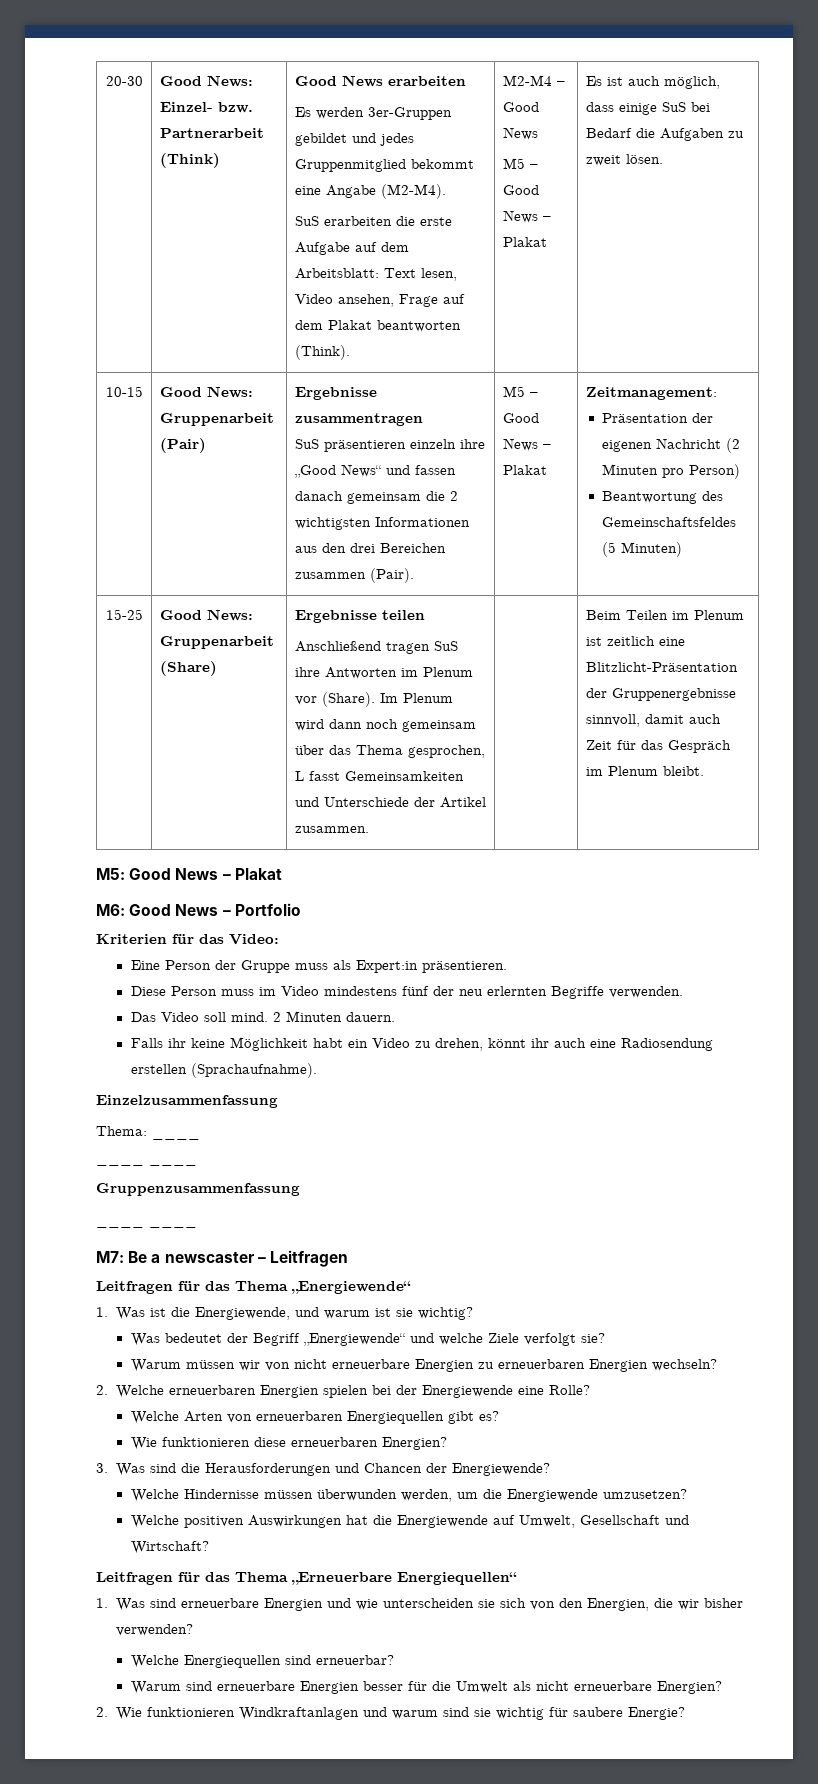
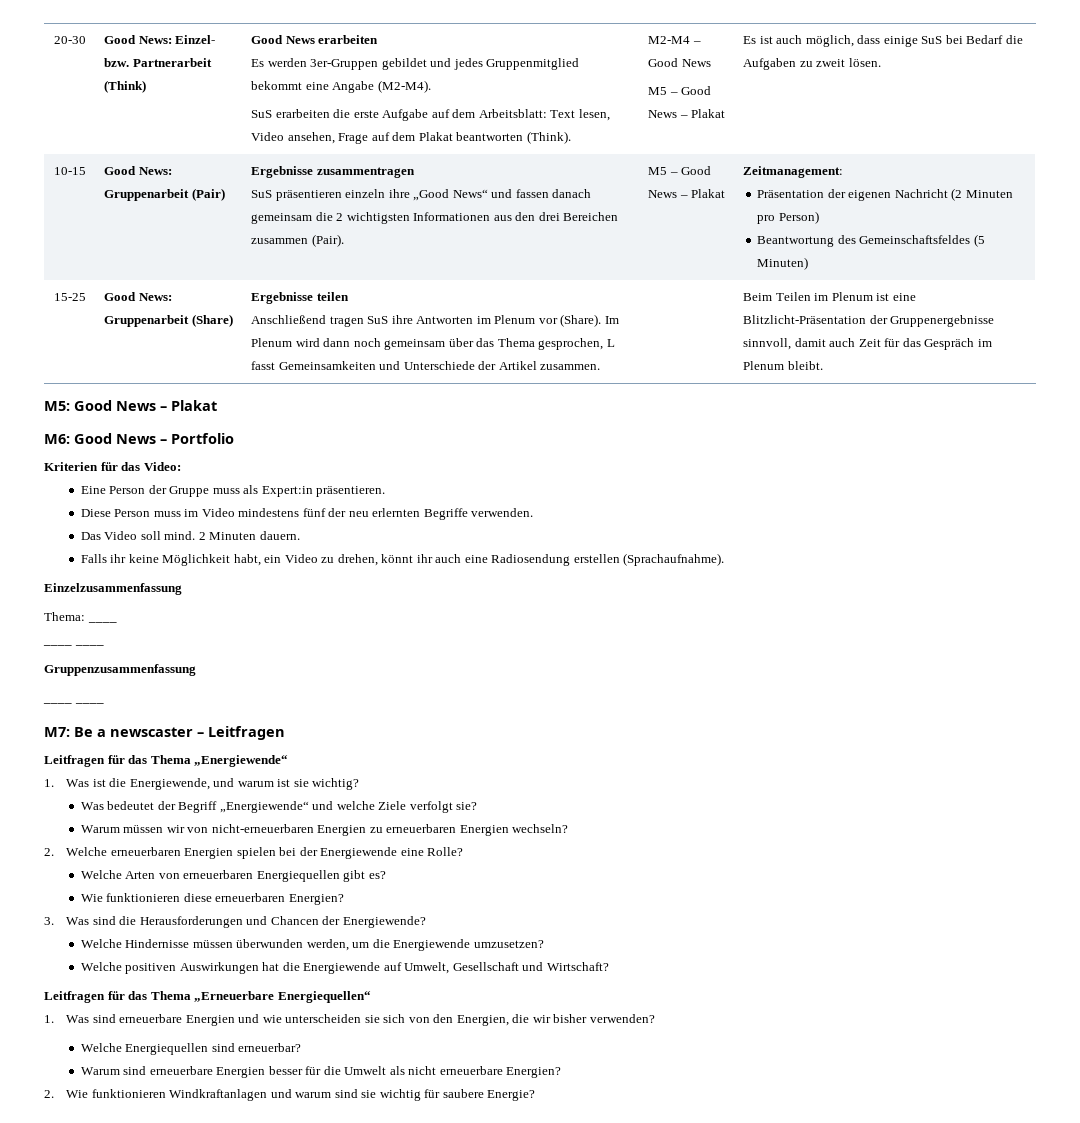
[606,636,655,646] zeitlich -> (890, 297) none
[312,1038,343,1048] habt -> [233,554,261,566] habt,
[293,1359,410,1369] nicht erneuerbare -> [211,824,314,833] nicht-erneuerbaren

